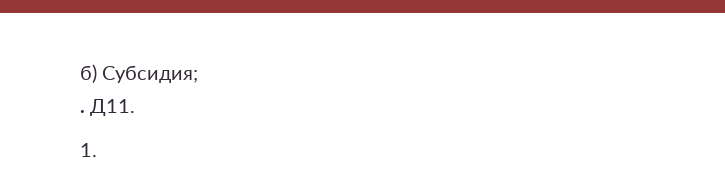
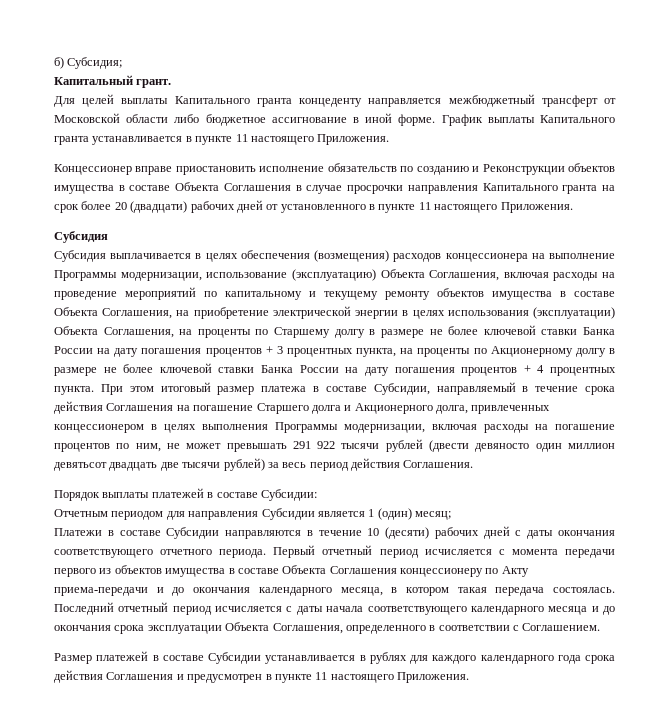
[80,99,136,116] [80,143,97,157] . Д11. // 1. -> [54,75,172,88] [54,94,616,107] [54,113,615,126] [54,134,390,145] [54,163,616,175] [54,182,616,194] [54,200,573,213] [54,231,108,243] [54,250,615,262] [54,269,615,281] [54,287,615,300] [54,306,615,319] [54,325,616,338] [54,346,615,357] [54,363,617,376] [54,382,615,395] [54,401,551,414] [54,422,615,433] [54,439,616,452] [54,458,474,471] [54,488,317,501] [54,508,451,520] [54,526,615,539] [54,545,615,558] [54,565,529,577] [54,587,615,596] [54,602,616,615] [54,622,601,634] [54,651,615,664] [54,670,469,683] Капитальный грант. // Для целей выплаты Капитального гранта концеденту направляется межбюджетный трансферт от Московской области либо бюджетное ассигнование в иной форме. График выплаты Капитального гранта устанавливается в пункте 11 настоящего Приложения. // Концессионер вправе приостановить исполнение обязательств по созданию и Реконструкции объектов имущества в составе Объекта Соглашения в случае просрочки направления Капитального гранта на срок более 20 (двадцати) рабочих дней от установленного в пункте 11 настоящего Приложения. // Субсидия // Субсидия выплачивается в целях обеспечения (возмещения) расходов концессионера на выполнение Программы модернизации, использование (эксплуатацию) Объекта Соглашения, включая расходы на проведение мероприятий по капитальному и текущему ремонту объектов имущества в составе Объекта Соглашения, на приобретение электрической энергии в целях использования (эксплуатации) Объекта Соглашения, на проценты по Старшему долгу в размере не более ключевой ставки Банка России на дату погашения процентов + 3 процентных пункта, на проценты по Акционерному долгу в размере не более ключевой ставки Банка России на дату погашения процентов + 4 процентных пункта. При этом итоговый размер платежа в составе Субсидии, направляемый в течение срока действия Соглашения на погашение Старшего долга и Акционерного долга, привлеченных концессионером в целях выполнения Программы модернизации, включая расходы на погашение процентов по ним, не может превышать 291 922 тысячи рублей (двести девяносто один миллион девятьсот двадцать две тысячи рублей) за весь период действия Соглашения. // Порядок выплаты платежей в составе Субсидии: // Отчетным периодом для направления Субсидии является 1 (один) месяц; // Платежи в составе Субсидии направляются в течение 10 (десяти) рабочих дней с даты окончания соответствующего отчетного периода. Первый отчетный период исчисляется с момента передачи первого из объектов имущества в составе Объекта Соглашения концессионеру по Акту приема-передачи и до окончания календарного месяца, в котором такая передача состоялась. Последний отчетный период исчисляется с даты начала соответствующего календарного месяца и до окончания срока эксплуатации Объекта Соглашения, определенного в соответствии с Соглашением. // Размер платежей в составе Субсидии устанавливается в рублях для каждого календарного года срока действия Соглашения и предусмотрен в пункте 11 настоящего Приложения.

